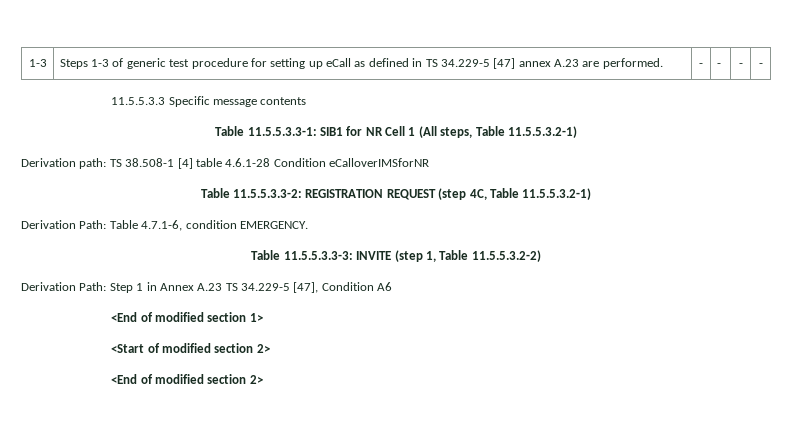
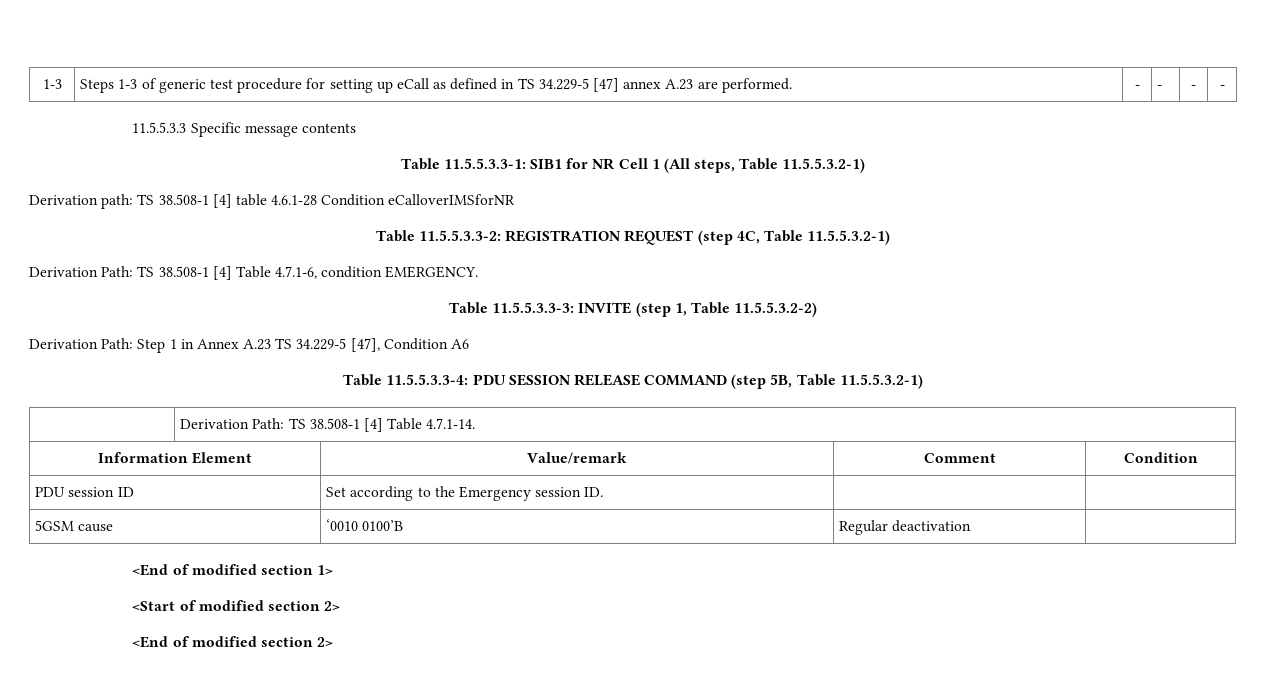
(107, 224) none -> [137,266,232,280] TS 38.508-1 [4]
(393, 286) none -> [343,374,923,389] [180,418,476,432] [97,452,253,464] [527,452,627,464] [923,453,996,463] [1123,452,1198,463] [35,487,134,497] [326,486,604,501] [35,520,114,532] [326,519,404,531] [839,520,972,535] // Table 11.5.5.3.3-4: PDU SESSION RELEASE COMMAND (step 5B, Table 11.5.5.3.2-1) // | Derivation Path: TS 38.508-1 [4] Table 4.7.1-14. // Information Element | Value/remark | Comment | Condition // PDU session ID | Set according to the Emergency session ID. | | // 5GSM cause | ‘0010 0100’B | Regular deactivation |

